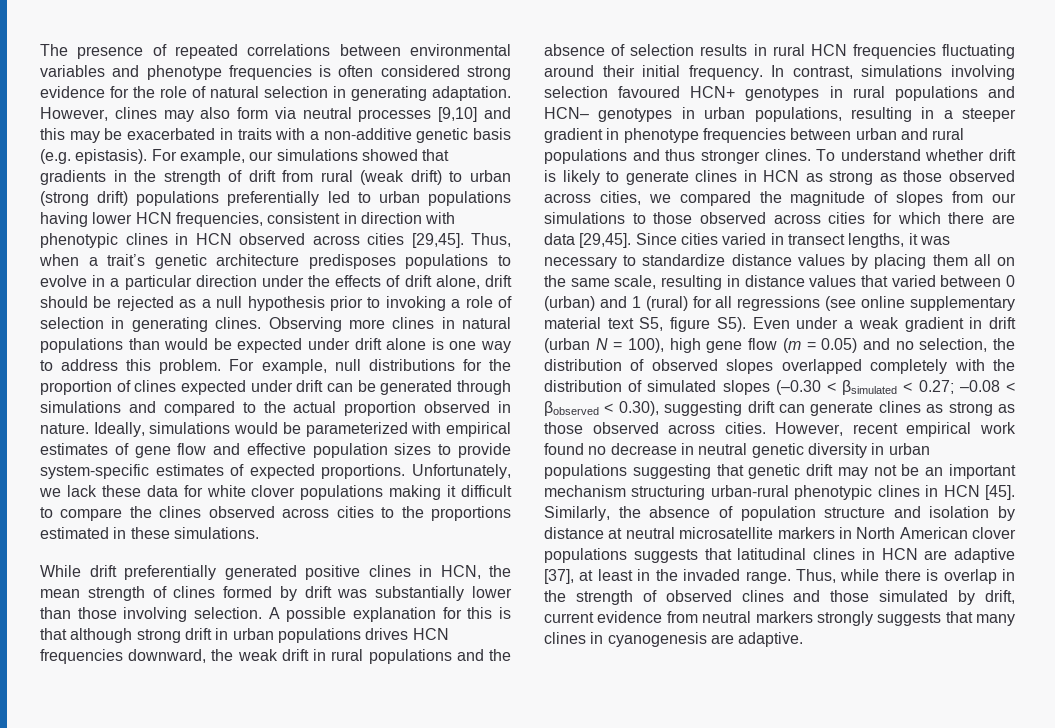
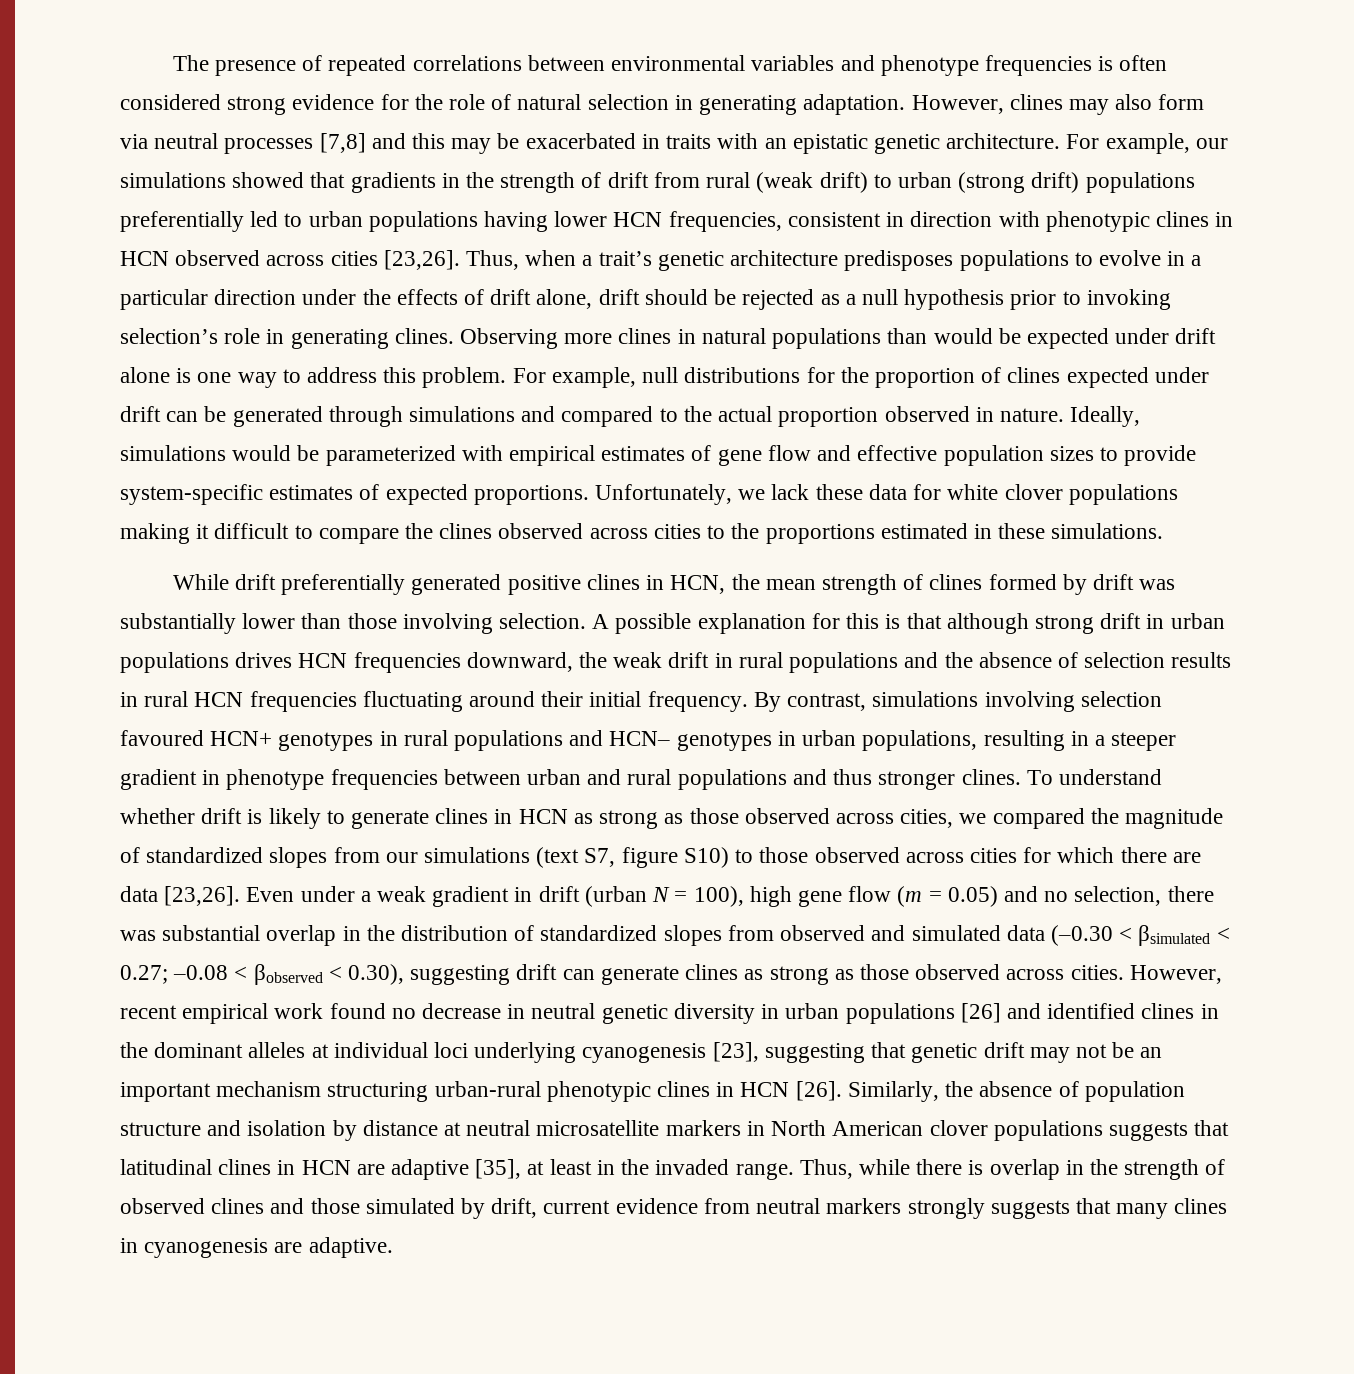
[438,107,478,122] [9,10] -> [319,133,366,153] [7,8]
[309,128,511,143] [40,149,148,164] a non-additive genetic basis (e.g. epistasis). -> [764,133,1061,154] an epistatic genetic architecture.
[411,233,464,248] [29,45]. -> [383,250,460,270] [23,26].
[451,296,513,308] [40,317,104,329] a role of selection -> [120,328,261,344] selection’s role
[771,65,785,77] In -> [753,692,781,712] By
(889, 197) none -> [146,847,264,863] standardized
(625, 218) none -> [536,847,729,868] (text S7, figure S10)
[579,233,950,248] [544,254,1015,269] [544,275,1015,290] [544,296,1015,311] [544,317,746,332] [29,45]. Since cities varied in transect lengths, it was necessary to standardize distance values by placing them all on the same scale, resulting in distance values that varied between 0 (urban) and 1 (rural) for all regressions (see online supplementary material text S5, figure S5). -> [164,886,241,906] [23,26].
[993,338,1015,350] [544,359,1015,374] [544,380,770,395] the distribution of observed slopes overlapped completely with the distribution of simulated slopes -> [1167,886,1214,902] [120,925,1045,946] there was substantial overlap in the distribution of standardized slopes from observed and simulated data
(627, 471) none -> [960,1003,1219,1023] [120,1042,759,1063] [26] and identified clines in the dominant alleles at individual loci underlying cyanogenesis [23],
[985,485,1015,500] [45]. -> [795,1081,842,1101] [26].
[544,569,574,584] [37], -> [475,1159,522,1179] [35],

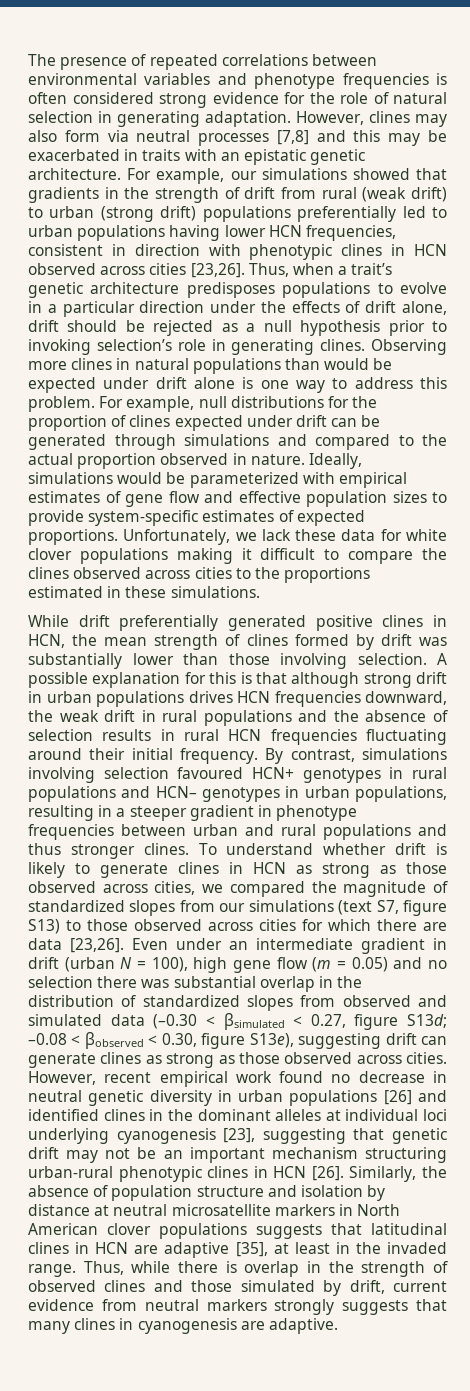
[683,847,729,868] S10) -> [28,919,60,934] S13)
[360,886,427,902] a weak -> [229,938,353,950] an intermediate
[1074,886,1162,906] selection, -> [28,976,93,988] selection
[120,965,168,984] 0.27; -> [310,1014,447,1030] 0.27, figure S13d;
[348,964,405,985] 0.30), -> [161,1033,294,1049] 0.30, figure S13e),

